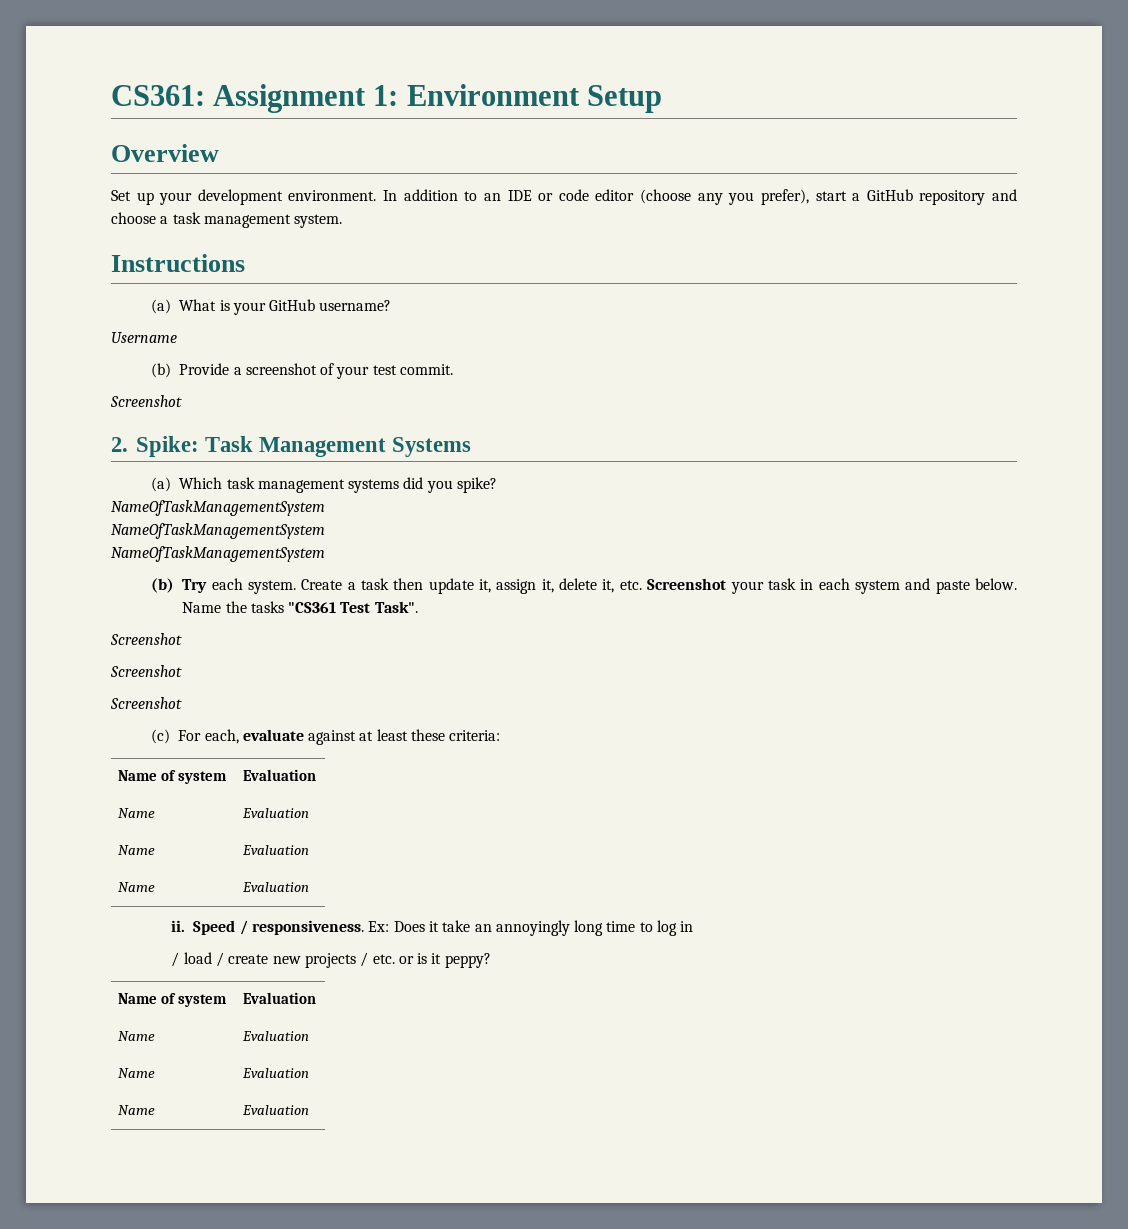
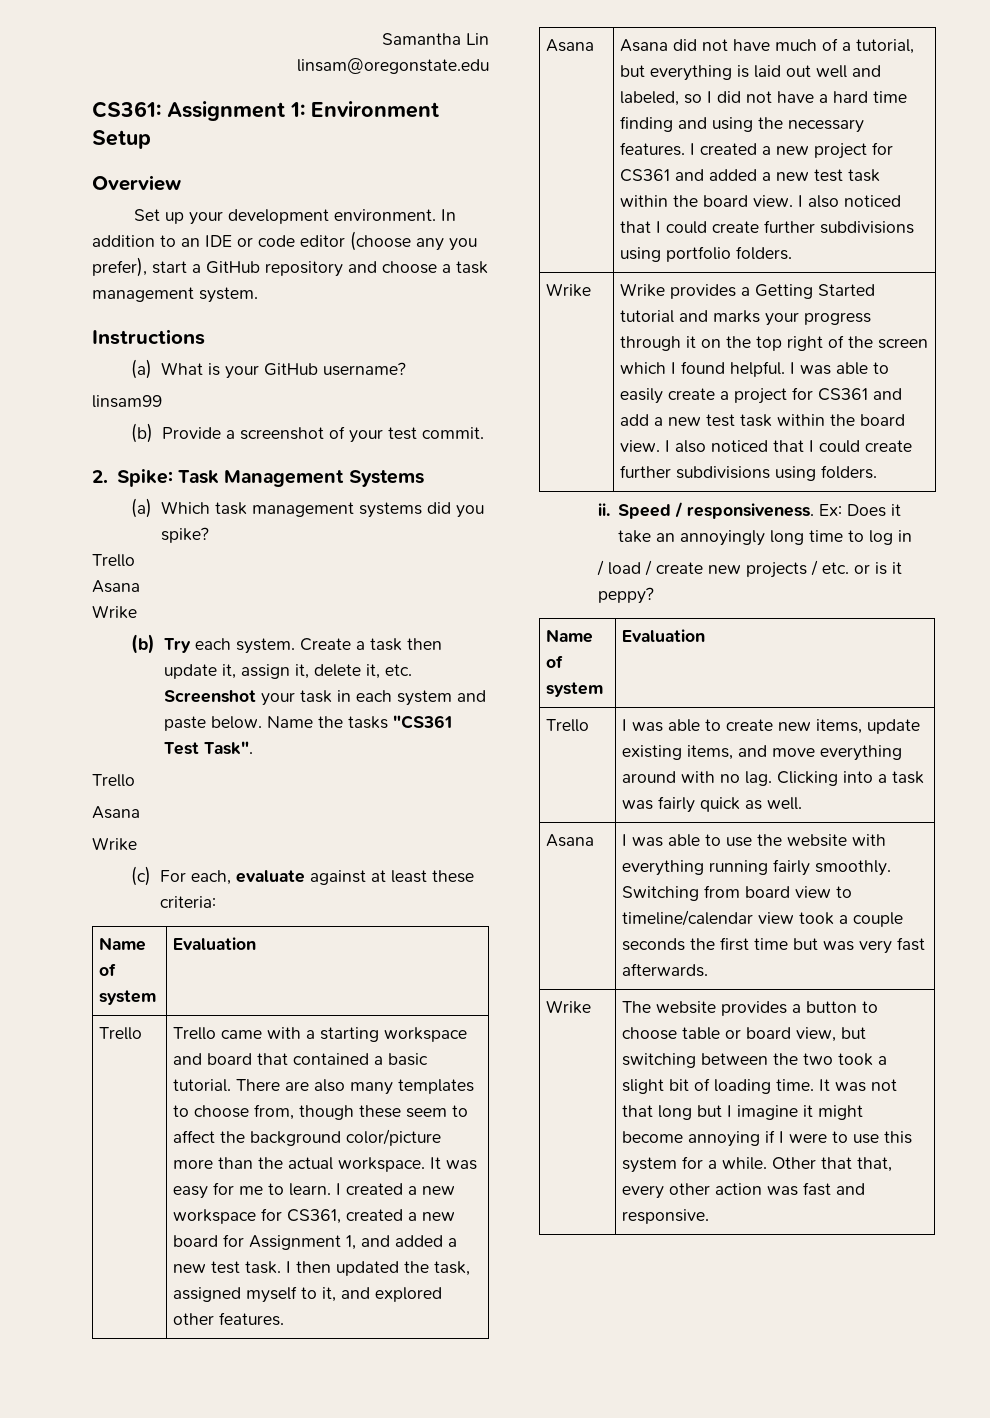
(111, 95) none -> [382,33,489,45] [297,58,489,74] Samantha Lin // linsam@oregonstate.edu //
[111,332,177,343] Username -> [92,395,162,408] linsam99
[110,395,182,407] // Screenshot -> (484, 433) none
[111,500,325,516] [111,523,325,539] [111,546,325,562] NameOfTaskManagementSystem // NameOfTaskManagementSystem // NameOfTaskManagementSystem -> [92,554,135,567] [92,580,140,593] [92,605,137,619] Trello // Asana // Wrike
[110,633,182,645] [110,665,182,677] [110,697,182,709] Screenshot // Screenshot // Screenshot -> [92,774,135,787] [92,806,140,819] [92,837,137,851] Trello // Asana // Wrike
[118,808,156,818] [242,808,310,818] [118,845,156,855] [242,845,310,855] [118,882,156,892] [242,882,310,892] Name | Evaluation // Name | Evaluation // Name | Evaluation -> [99,1027,143,1040] [173,1027,468,1042] [173,1053,429,1066] [173,1079,475,1095] [173,1104,469,1120] [173,1129,442,1146] [173,1157,478,1172] [173,1182,456,1199] [173,1208,456,1224] [173,1234,458,1250] [173,1261,471,1276] [173,1286,443,1303] [173,1312,285,1326] [546,39,595,52] [620,38,915,54] [620,65,882,81] [620,91,908,106] [620,116,865,133] [620,142,894,159] [620,169,881,182] [620,195,902,208] [620,220,915,234] [620,246,793,262] [546,283,592,297] [620,283,876,299] [620,310,872,326] [620,335,929,351] [620,361,890,377] [620,387,903,404] [620,414,906,427] [620,440,913,453] [620,465,878,481] Trello | Trello came with a starting workspace and board that contained a basic tutorial. There are also many templates to choose from, though these seem to affect the background color/picture more than the actual workspace. It was easy for me to learn. I created a new workspace for CS361, created a new board for Assignment 1, and added a new test task. I then updated the task, assigned myself to it, and explored other features. // Asana | Asana did not have much of a tutorial, but everything is laid out well and labeled, so I did not have a hard time finding and using the necessary features. I created a new project for CS361 and added a new test task within the board view. I also noticed that I could create further subdivisions using portfolio folders. // Wrike | Wrike provides a Getting Started tutorial and marks your progress through it on the top right of the screen which I found helpful. I was able to easily create a project for CS361 and add a new test task within the board view. I also noticed that I could create further subdivisions using folders.
[118,1031,156,1041] [242,1031,310,1041] [118,1068,156,1078] [242,1068,310,1078] [118,1105,156,1115] [242,1105,310,1115] Name | Evaluation // Name | Evaluation // Name | Evaluation -> [546,719,590,732] [622,719,921,734] [622,745,903,761] [622,771,925,786] [622,796,803,813] [546,834,595,847] [622,834,887,847] [622,859,892,876] [622,885,853,901] [622,910,904,927] [622,937,926,954] [622,963,709,977] [546,1000,592,1014] [622,1001,879,1016] [622,1027,867,1042] [622,1053,888,1068] [622,1078,898,1094] [622,1105,864,1120] [622,1130,913,1147] [622,1156,893,1173] [622,1182,866,1199] [622,1209,710,1224] Trello | I was able to create new items, update existing items, and move everything around with no lag. Clicking into a task was fairly quick as well. // Asana | I was able to use the website with everything running fairly smoothly. Switching from board view to timeline/calendar view took a couple seconds the first time but was very fast afterwards. // Wrike | The website provides a button to choose table or board view, but switching between the two took a slight bit of loading time. It was not that long but I imagine it might become annoying if I were to use this system for a while. Other that that, every other action was fast and responsive.

